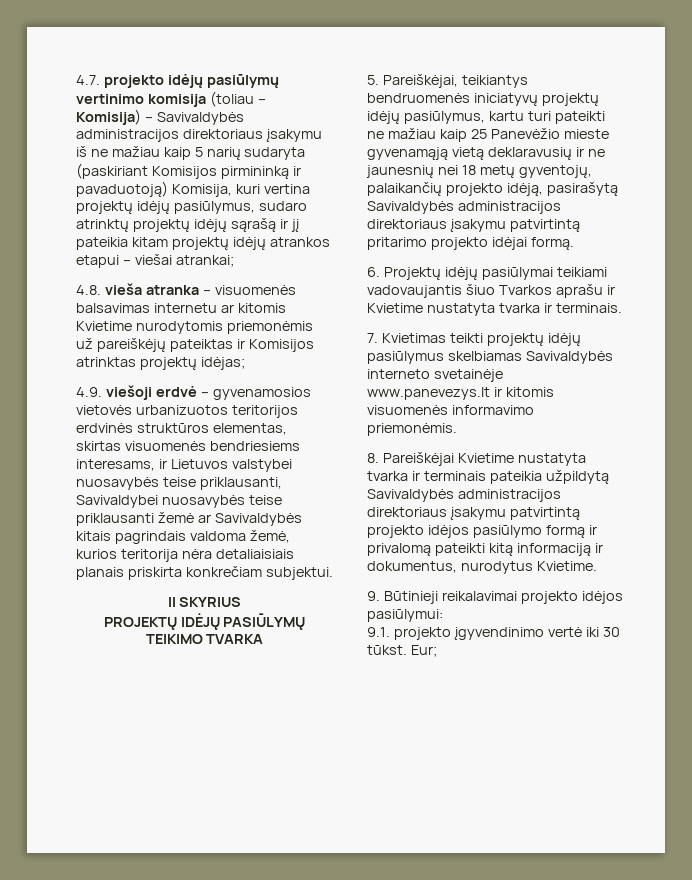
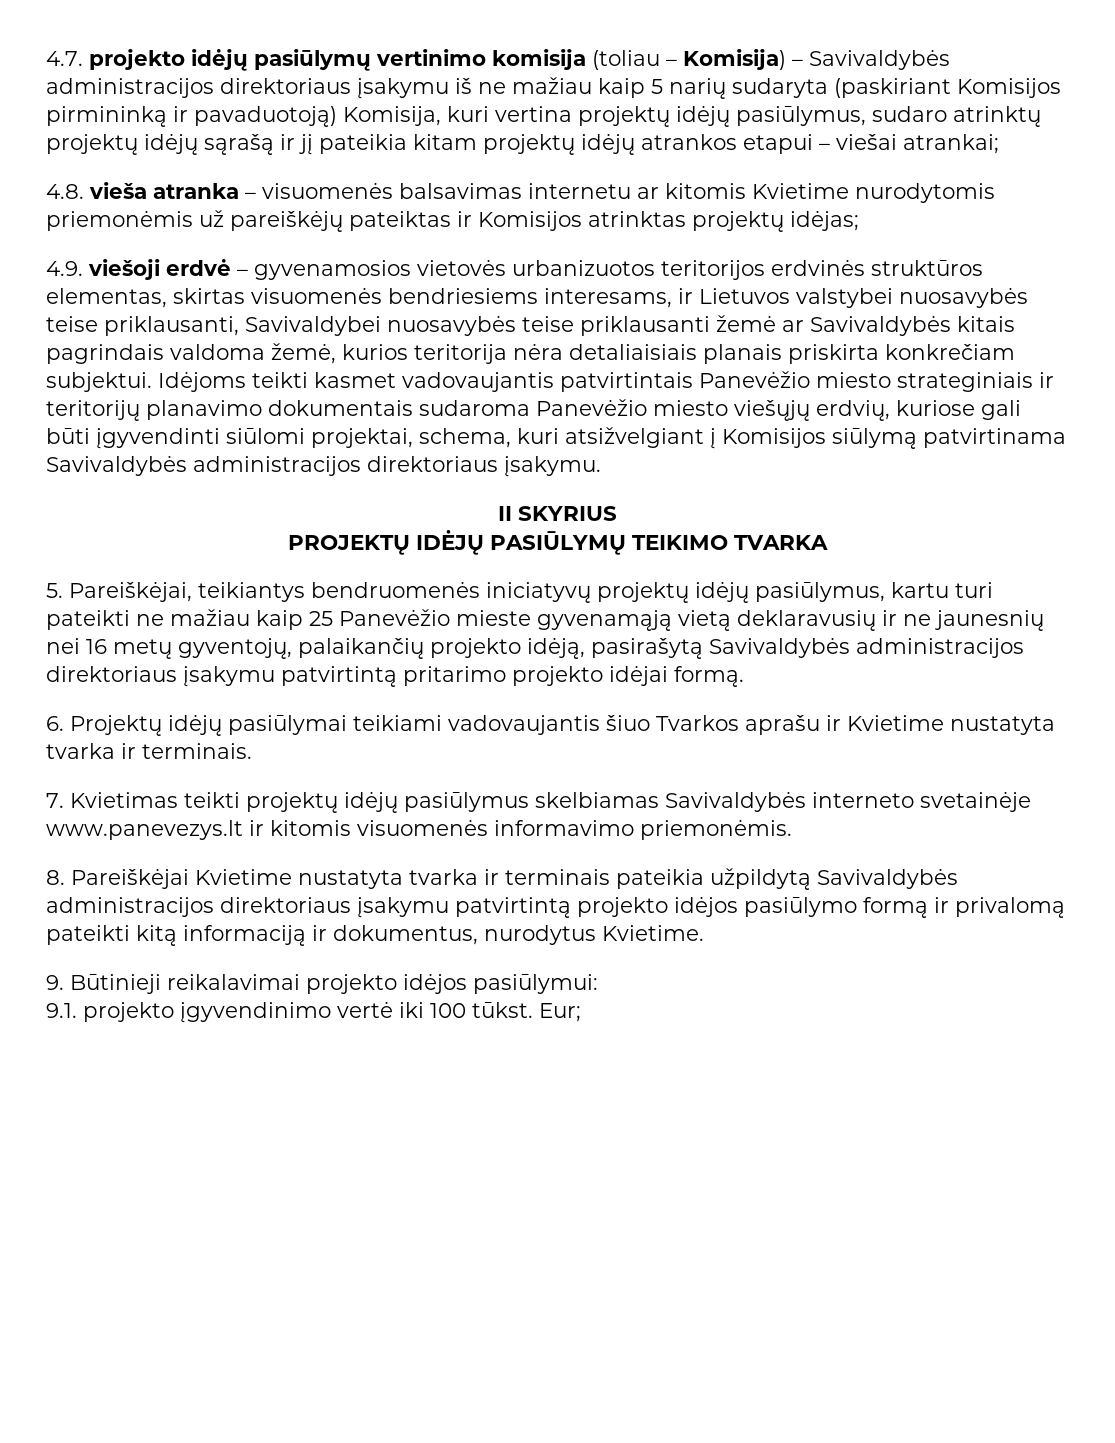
(333, 573) none -> [158,371,1054,392] [46,399,1021,421] [46,427,1066,449] [46,455,601,477] Idėjoms teikti kasmet vadovaujantis patvirtintais Panevėžio miesto strateginiais ir teritorijų planavimo dokumentais sudaroma Panevėžio miesto viešųjų erdvių, kuriose gali būti įgyvendinti siūlomi projektai, schema, kuri atsižvelgiant į Komisijos siūlymą patvirtinama Savivaldybės administracijos direktoriaus įsakymu.
[461,165,476,175] 18 -> [86,639,107,654] 16
[602,627,620,637] 30 -> [430,1003,466,1018] 100

